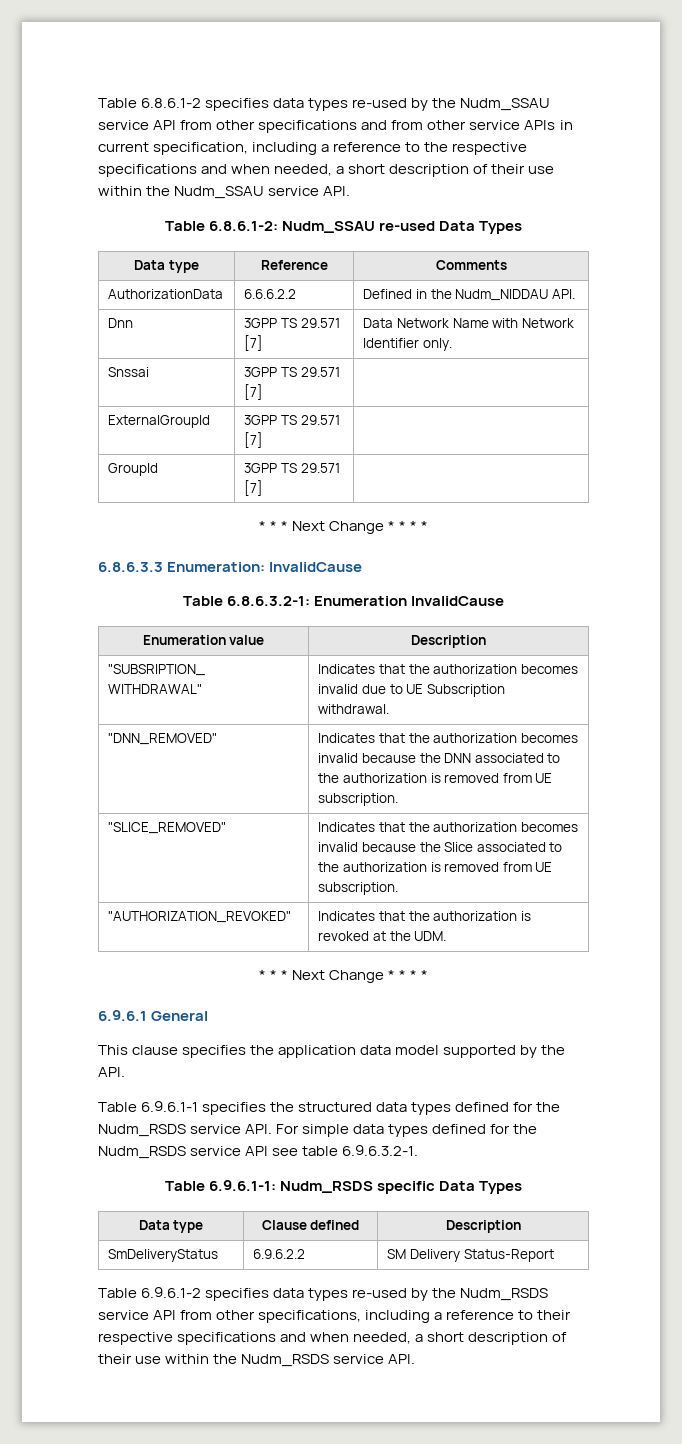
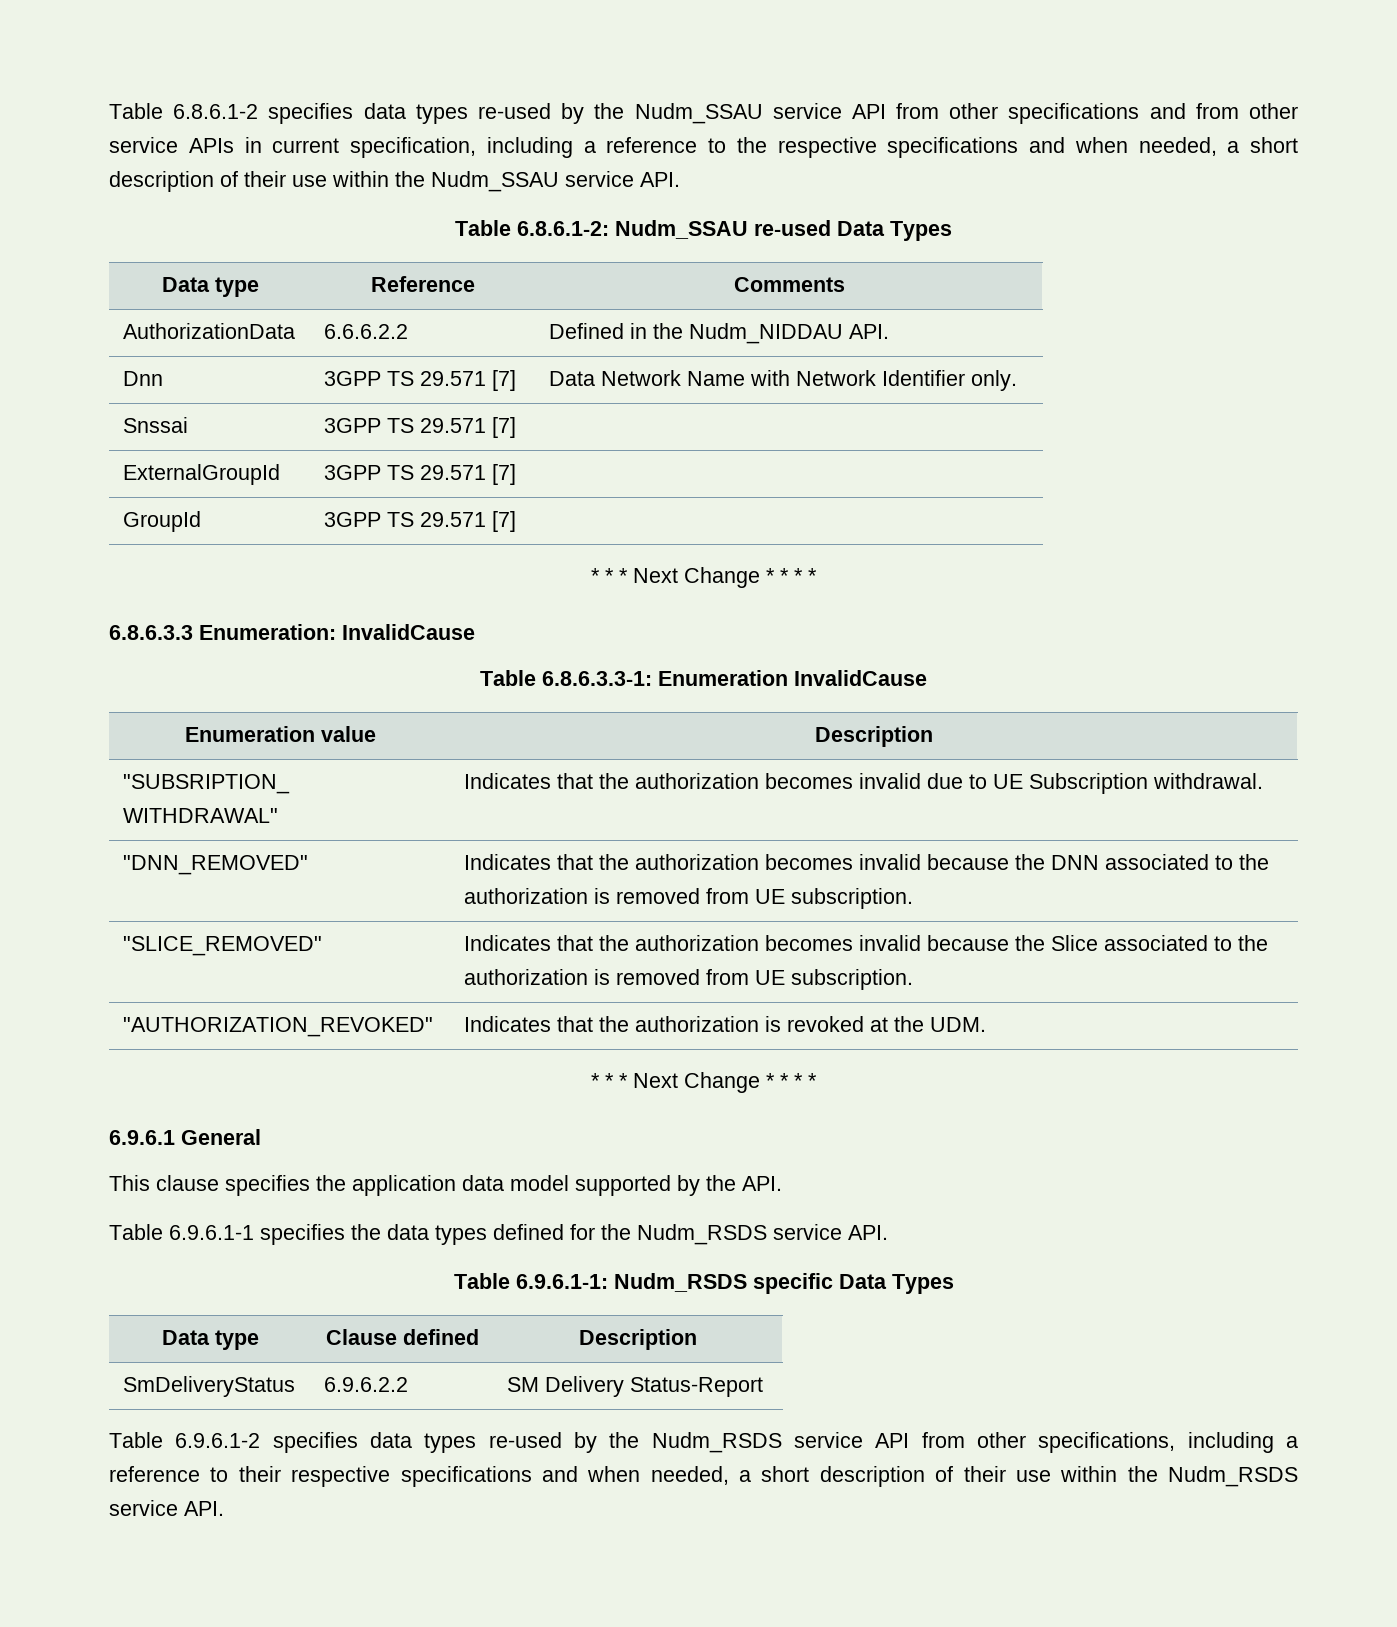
[226,596,310,606] 6.8.6.3.2-1: -> [542,671,652,686] 6.8.6.3.3-1:
[298,1102,373,1112] structured -> (381, 1232) none
[276,1124,538,1137] [98,1145,419,1159] For simple data types defined for the Nudm_RSDS service API see table 6.9.6.3.2-1. -> (888, 1232) none

